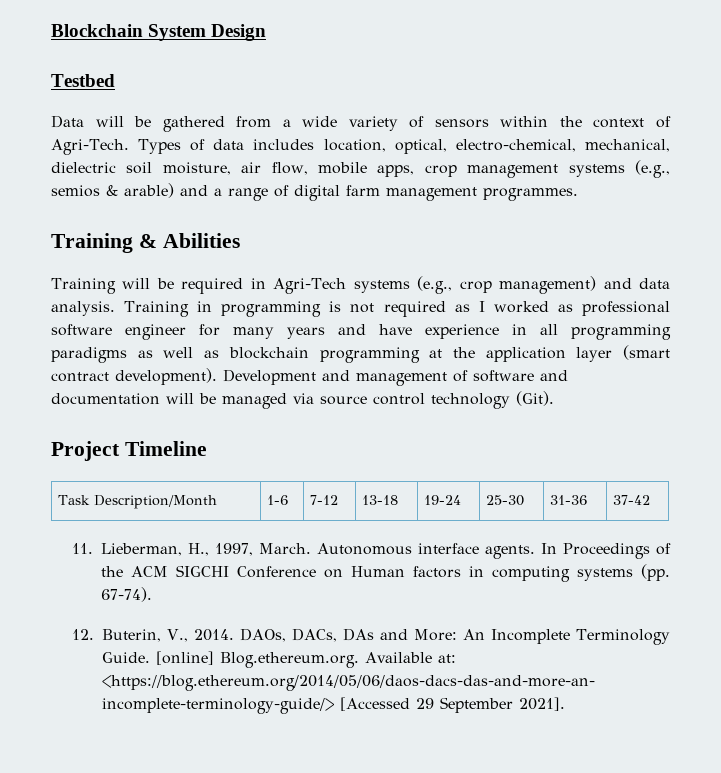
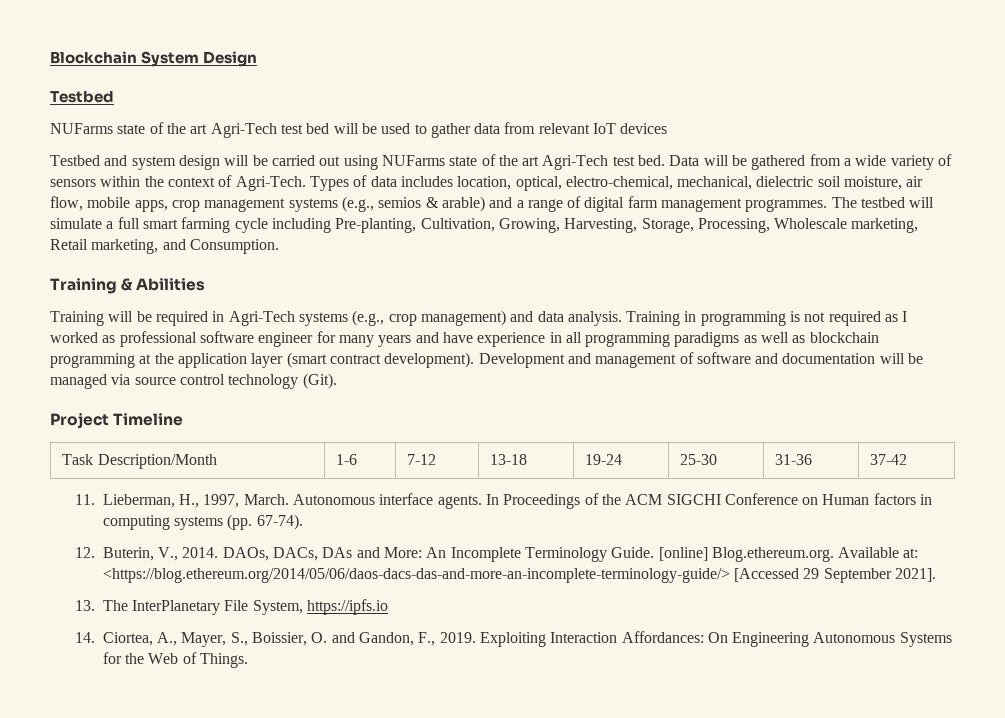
(115, 80) none -> [50,122,668,138] [50,154,666,170] NUFarms state of the art Agri-Tech test bed will be used to gather data from relevant IoT devices // Testbed and system design will be carried out using NUFarms state of the art Agri-Tech test bed.
(578, 194) none -> [831,197,935,208] [50,217,919,233] [50,239,279,254] The testbed will simulate a full smart farming cycle including Pre-planting, Cultivation, Growing, Harvesting, Storage, Processing, Wholescale marketing, Retail marketing, and Consumption.
(565, 704) none -> [74,599,388,615] [74,631,952,647] [102,652,248,668] // 13. The InterPlanetary File System, https://ipfs.io // 14. Ciortea, A., Mayer, S., Boissier, O. and Gandon, F., 2019. Exploiting Interaction Affordances: On Engineering Autonomous Systems for the Web of Things.

